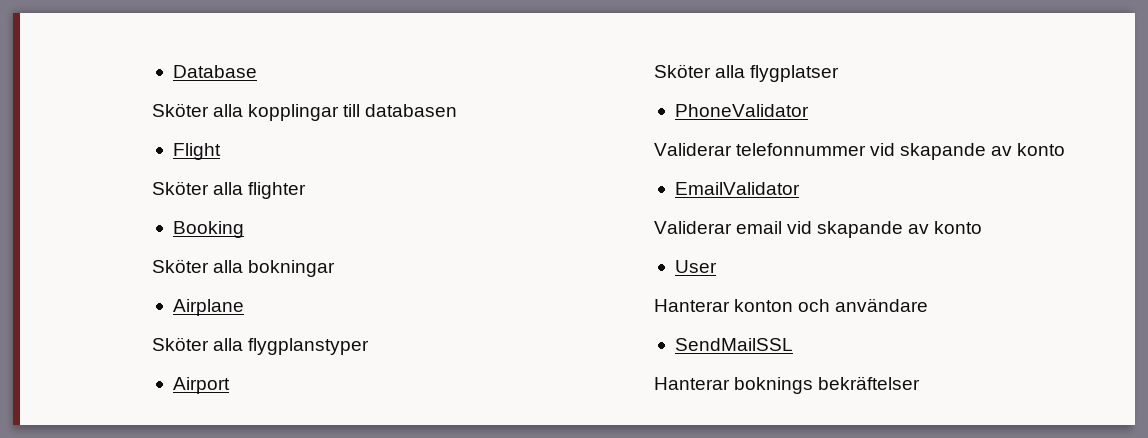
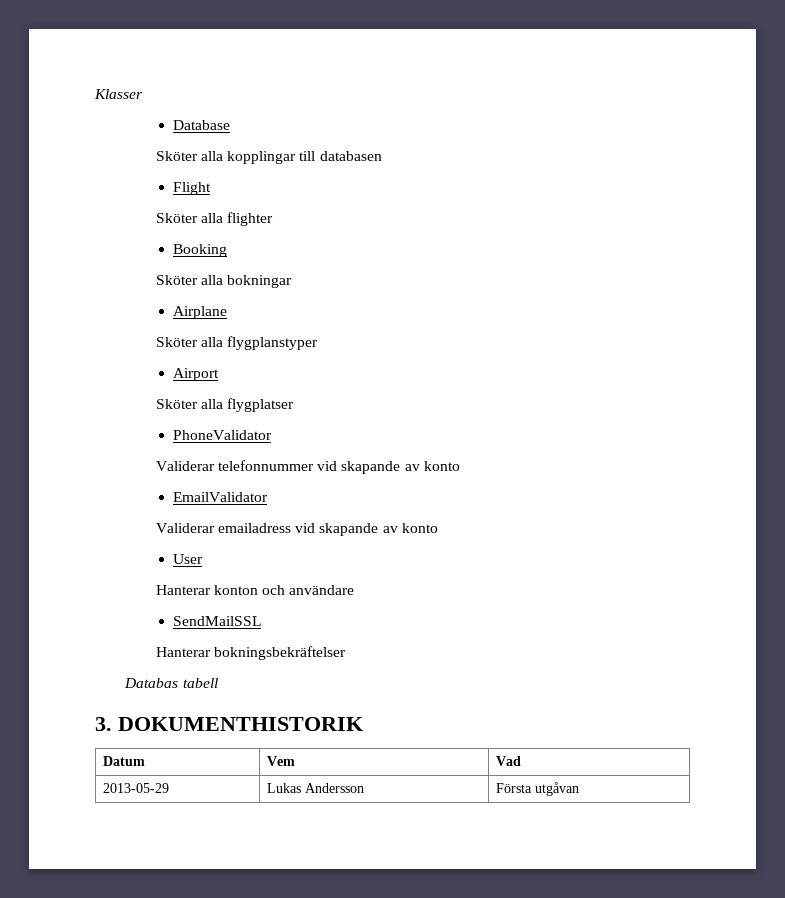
(172, 71) none -> [94,89,143,99] Klasser //
[735,221,782,234] email -> [218,523,292,533] emailadress
[733,376,920,394] boknings bekräftelser -> [214,646,347,660] [124,678,218,688] [95,717,363,731] [102,756,145,766] [266,756,295,766] [495,756,521,766] [102,783,169,793] [266,783,364,793] [495,782,579,796] bokningsbekräftelser // Databas tabell // 3. DOKUMENTHISTORIK // Datum | Vem | Vad // 2013-05-29 | Lukas Andersson | Första utgåvan

